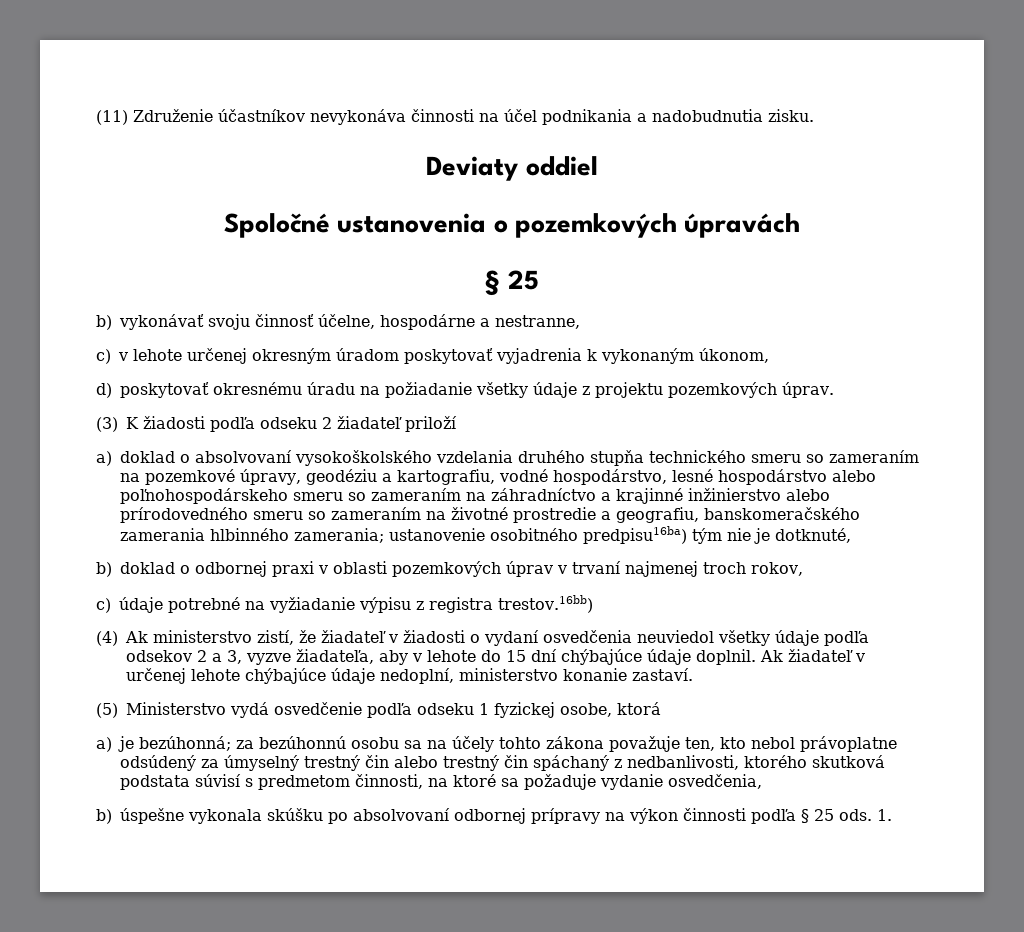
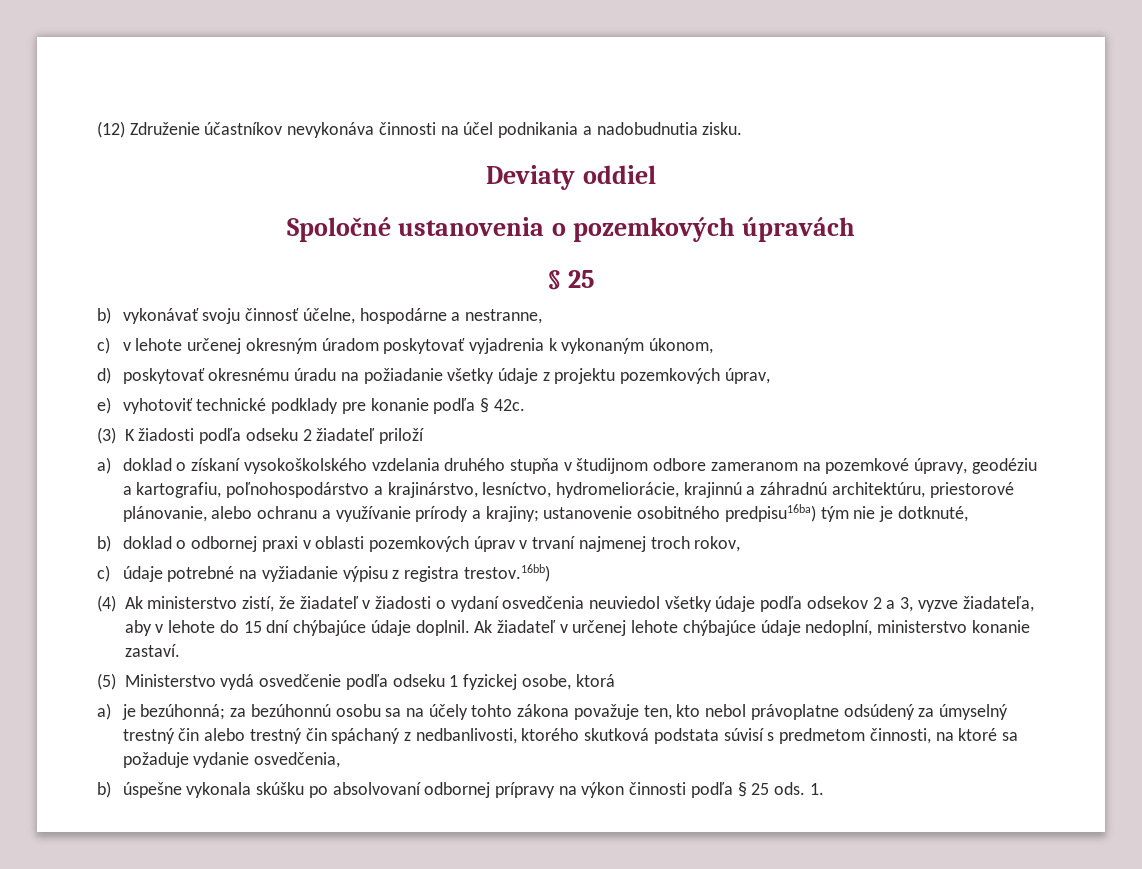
[96,110,128,125] (11) -> [97,121,125,138] (12)
[782,382,834,398] úprav. -> [724,368,770,384] [97,397,525,414] úprav, // e) vyhotoviť technické podklady pre konanie podľa § 42c.
[195,450,292,463] absolvovaní -> [191,458,241,471] získaní
[649,450,919,463] technického smeru so zameraním -> [563,458,798,474] v študijnom odbore zameranom
[498,469,876,485] [120,488,830,504] [120,507,860,523] [120,528,384,543] vodné hospodárstvo, lesné hospodárstvo alebo poľnohospodárskeho smeru so zameraním na záhradníctvo a krajinné inžinierstvo alebo prírodovedného smeru so zameraním na životné prostredie a geografiu, banskomeračského zamerania hlbinného zamerania; -> [226,482,1014,498] [122,506,539,522] poľnohospodárstvo a krajinárstvo, lesníctvo, hydromeliorácie, krajinnú a záhradnú architektúru, priestorové plánovanie, alebo ochranu a využívanie prírody a krajiny;

